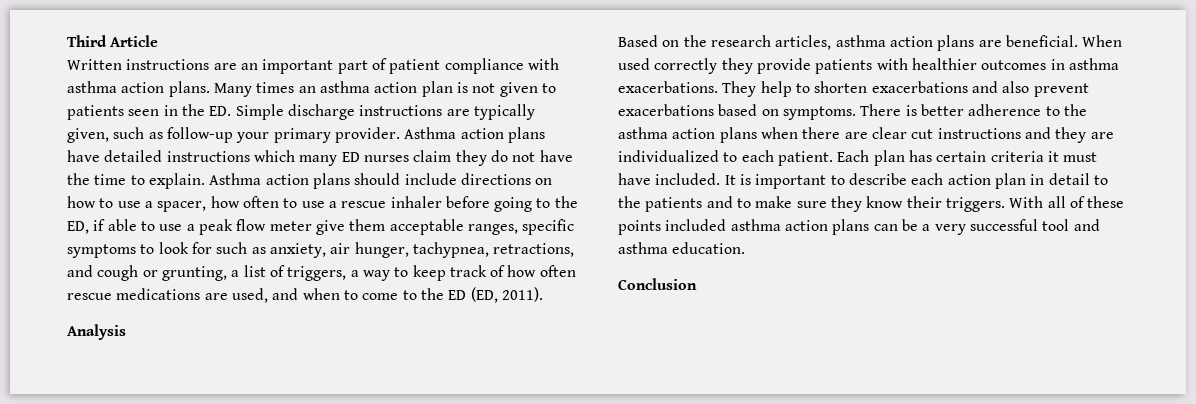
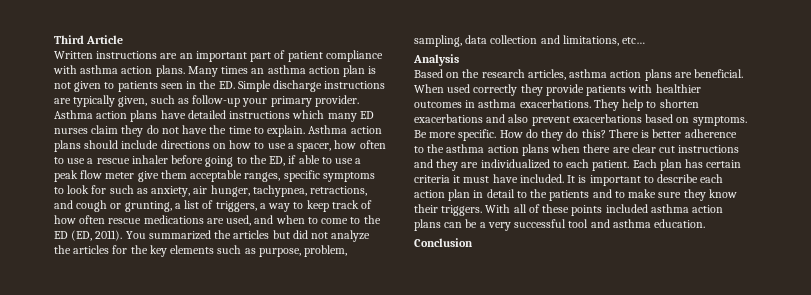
(543, 294) none -> [125,230,371,242] [54,245,348,257] [414,35,646,47] You summarized the articles but did not analyze the articles for the key elements such as purpose, problem, sampling, data collection and limitations, etc…
(856, 113) none -> [414,129,606,141] Be more specific. How do they do this?

